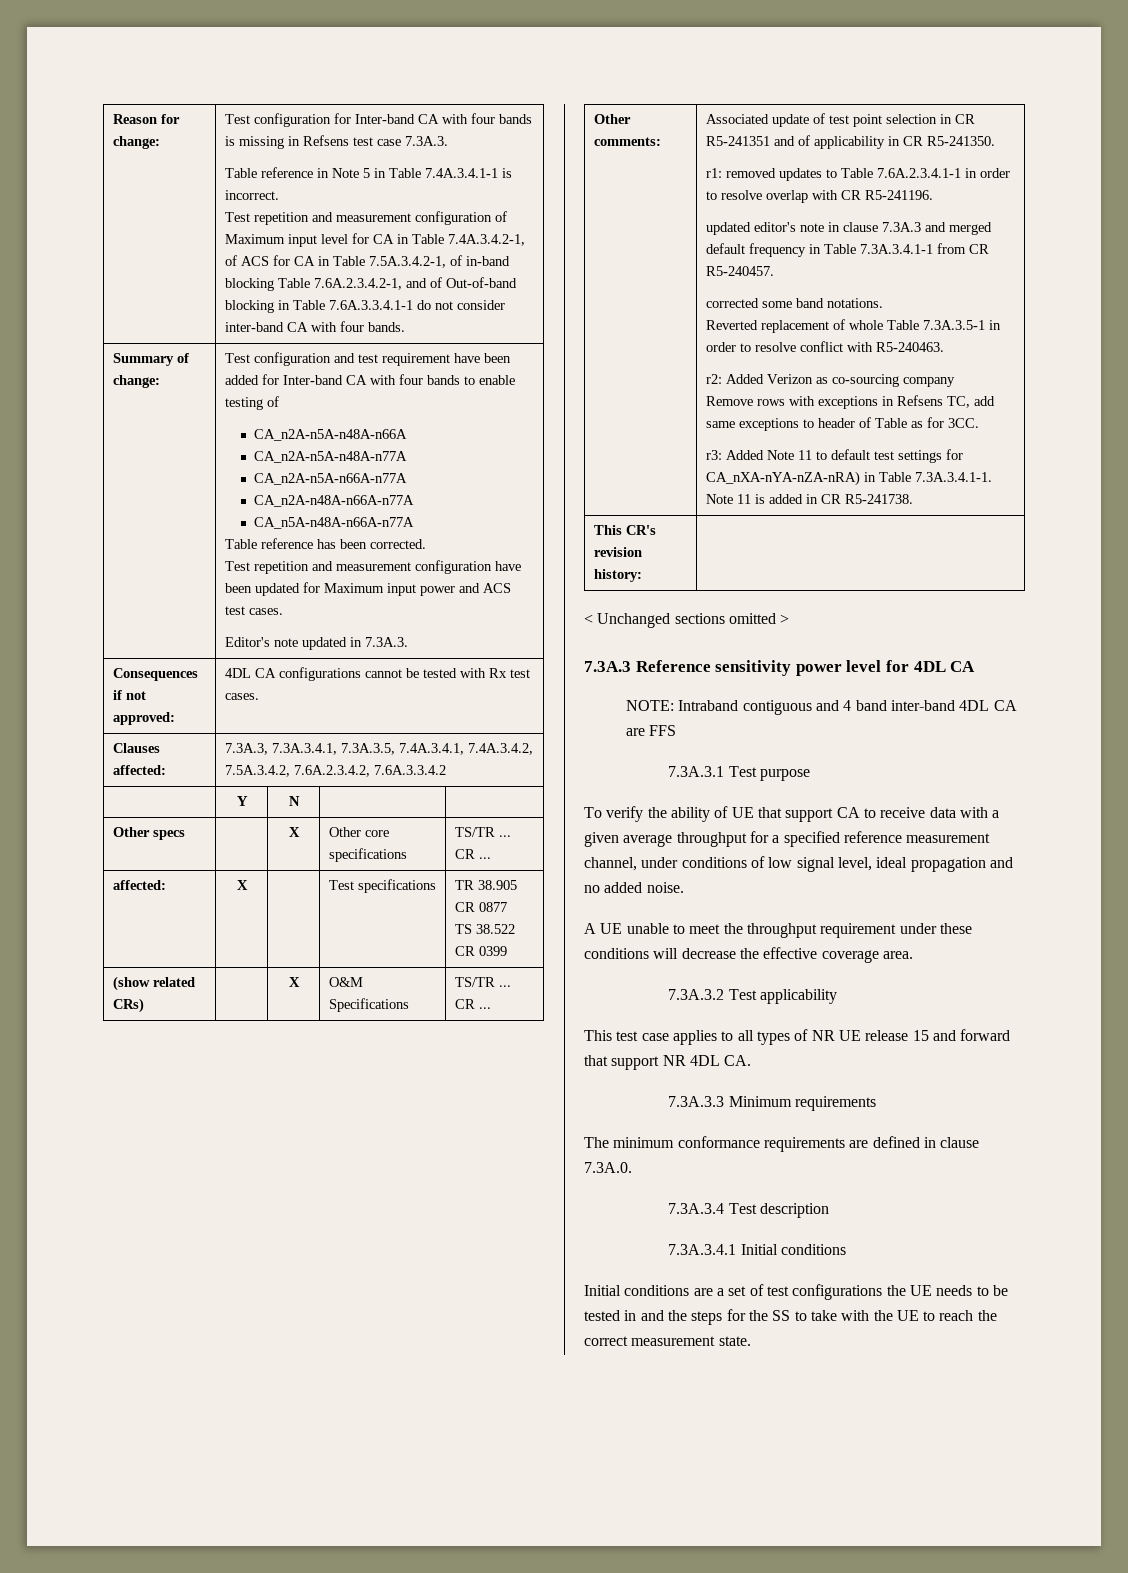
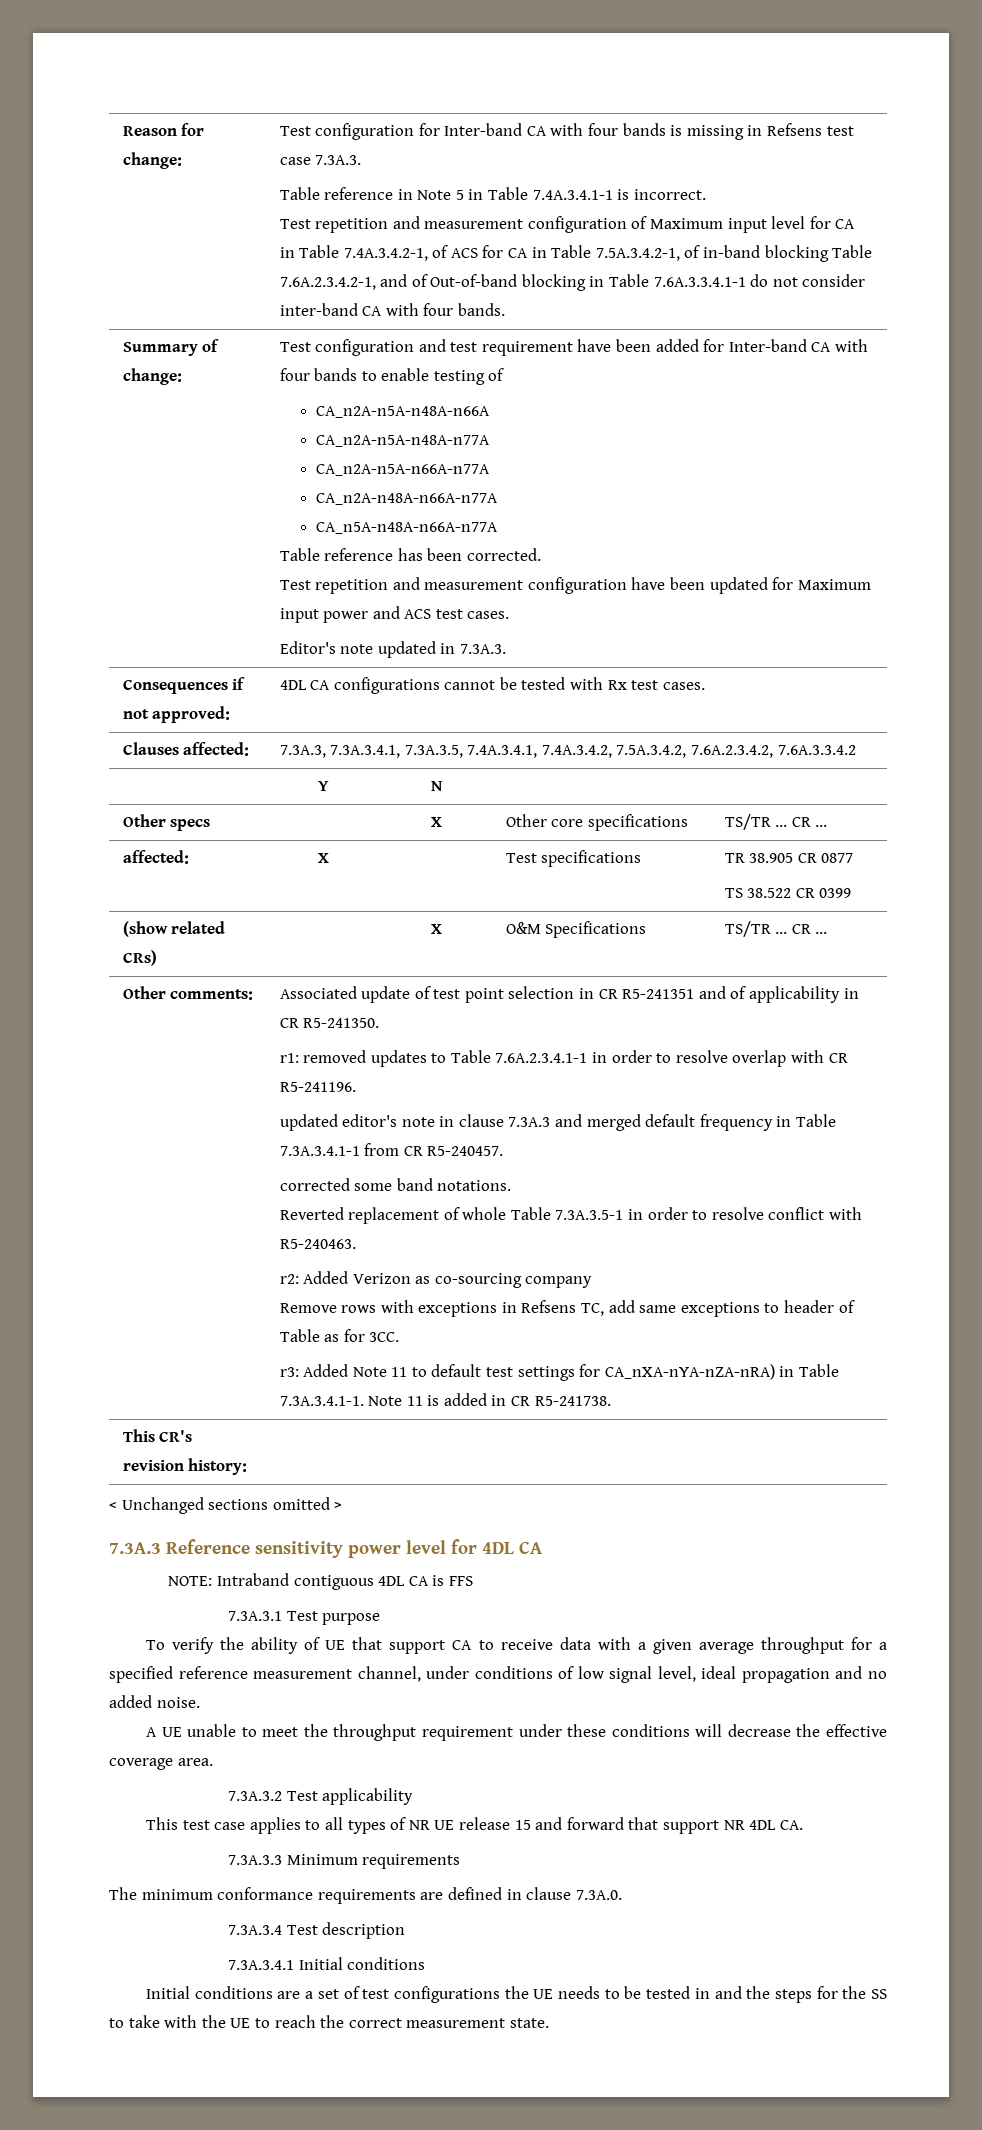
[816,700,1017,711] [626,728,646,736] and 4 band inter-band 4DL CA are -> [378,1575,445,1586] 4DL CA is

